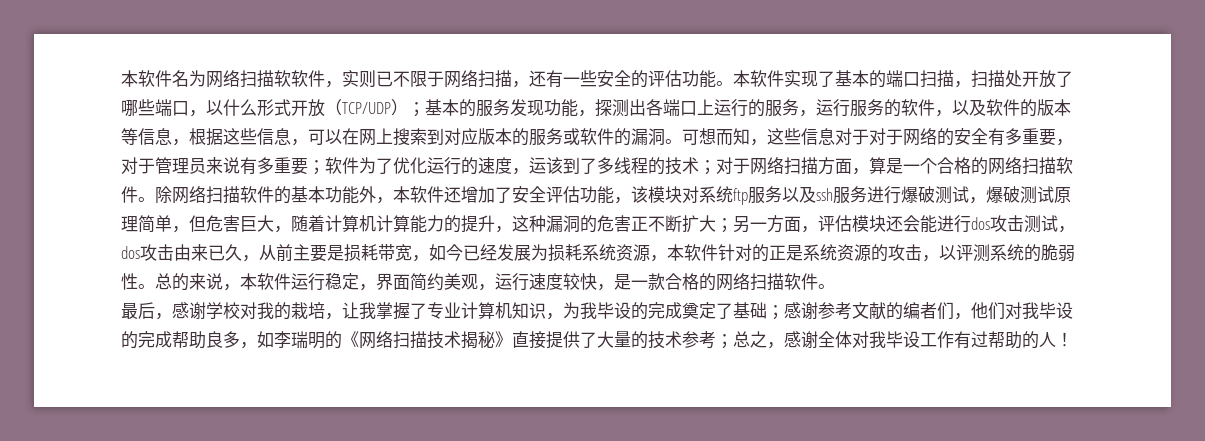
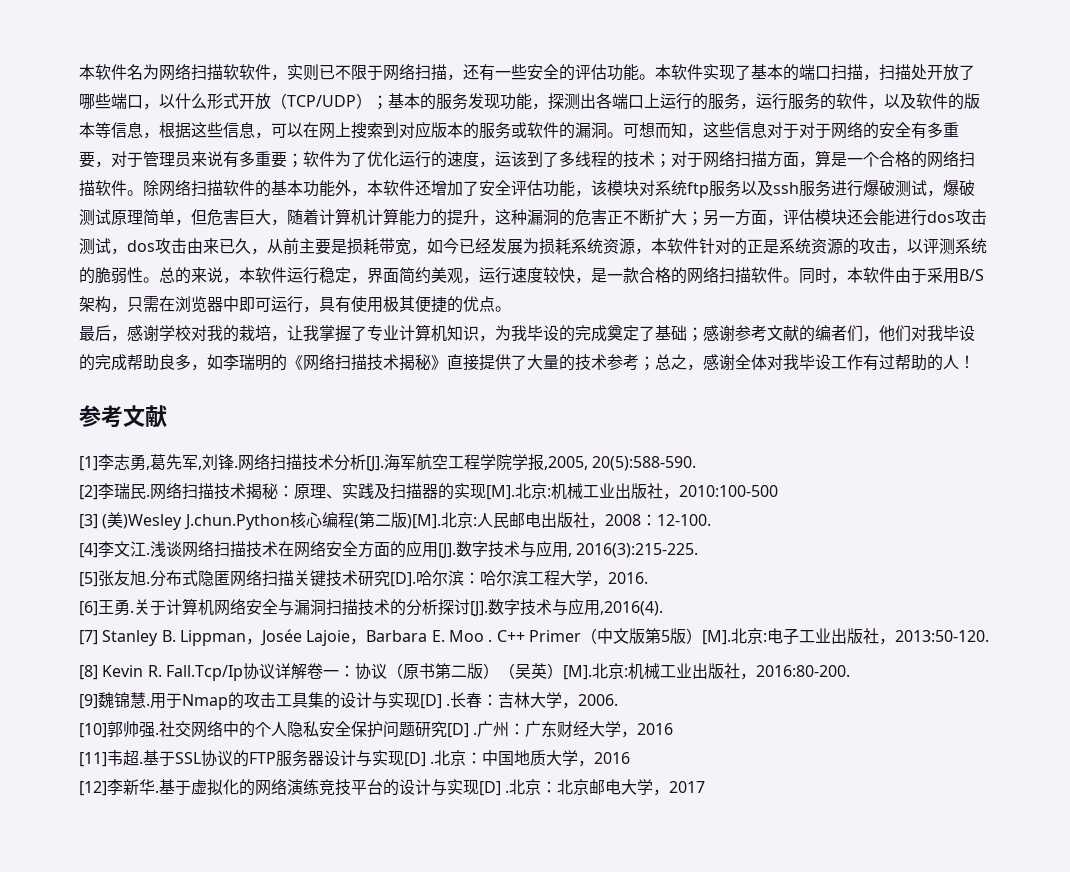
(835, 286) none -> [799,267,984,284] [79,296,511,313] 同时，本软件由于采用B/S架构，只需在浏览器中即可运行，具有使用极其便捷的优点。
(1073, 339) none -> [79,405,167,428] [79,453,697,472] [79,482,778,500] [79,512,711,530] [79,540,699,559] [79,569,648,587] [79,598,663,617] [79,628,989,646] [79,663,850,681] [79,692,619,710] [79,720,674,738] [79,750,631,767] [79,778,706,796] // 参考文献 // [1]李志勇,葛先军,刘锋.网络扫描技术分析[J].海军航空工程学院学报,2005, 20(5):588-590. // [2]李瑞民.网络扫描技术揭秘：原理、实践及扫描器的实现[M].北京:机械工业出版社，2010:100-500 // [3] (美)Wesley J.chun.Python核心编程(第二版)[M].北京:人民邮电出版社，2008：12-100. // [4]李文江.浅谈网络扫描技术在网络安全方面的应用[J].数字技术与应用, 2016(3):215-225. // [5]张友旭.分布式隐匿网络扫描关键技术研究[D].哈尔滨：哈尔滨工程大学，2016. // [6]王勇.关于计算机网络安全与漏洞扫描技术的分析探讨[J].数字技术与应用,2016(4). // [7] Stanley B. Lippman，Josée Lajoie，Barbara E. Moo . C++ Primer（中文版第5版）[M].北京:电子工业出版社，2013:50-120. // [8] Kevin R. Fall.Tcp/Ip协议详解卷一：协议（原书第二版）（吴英）[M].北京:机械工业出版社，2016:80-200. // [9]魏锦慧.用于Nmap的攻击工具集的设计与实现[D] .长春：吉林大学，2006. // [10]郭帅强.社交网络中的个人隐私安全保护问题研究[D] .广州：广东财经大学，2016 // [11]韦超.基于SSL协议的FTP服务器设计与实现[D] .北京：中国地质大学，2016 // [12]李新华.基于虚拟化的网络演练竞技平台的设计与实现[D] .北京：北京邮电大学，2017

